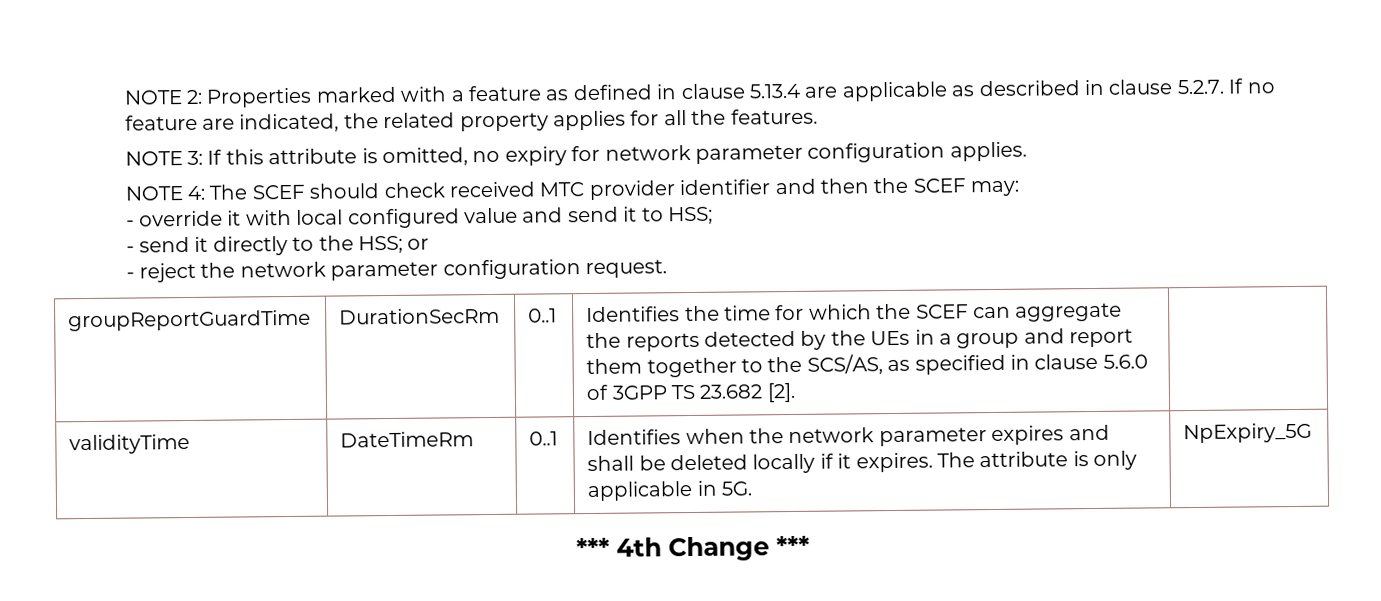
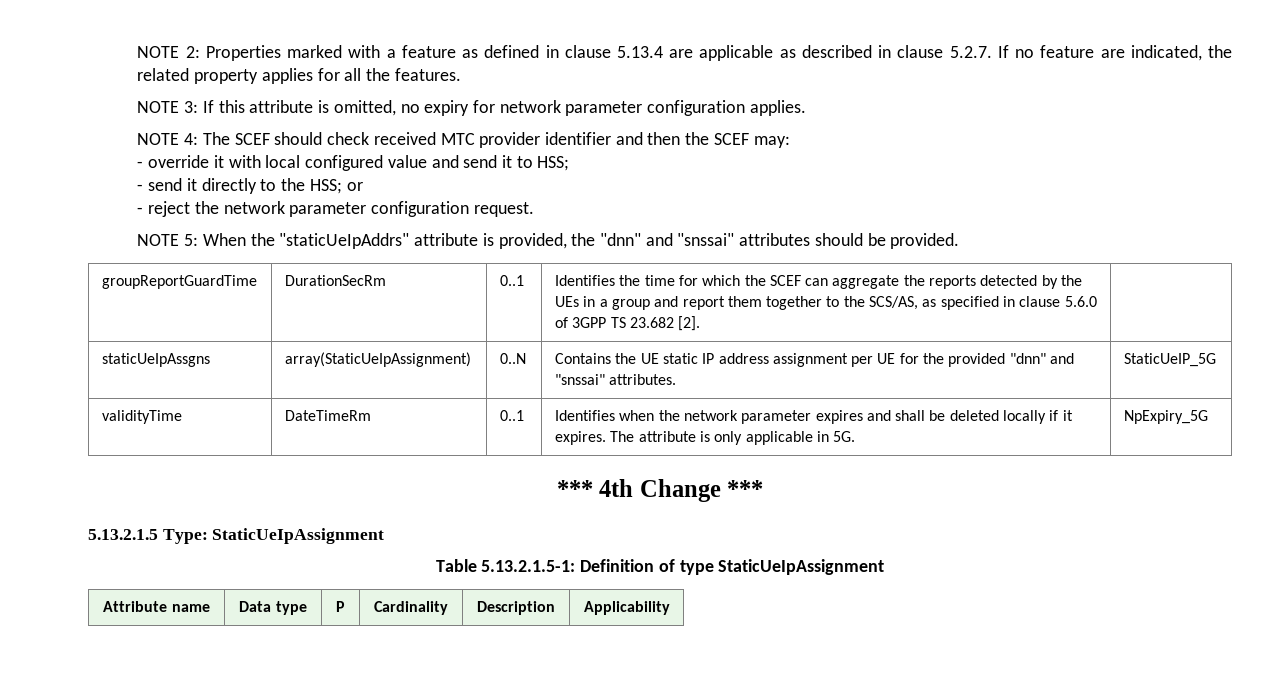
(668, 269) none -> [137,233,960,249] // NOTE 5: When the "staticUeIpAddrs" attribute is provided, the "dnn" and "snssai" attributes should be provided.
(796, 392) none -> [101,353,210,367] [284,352,471,367] [499,353,526,364] [554,353,1075,367] [554,374,677,385] [1123,353,1216,367] // staticUeIpAssgns | array(StaticUeIpAssignment) | 0..N | Contains the UE static IP address assignment per UE for the provided "dnn" and "snssai" attributes. | StaticUeIP_5G
(810, 545) none -> [88,528,385,544] [435,559,885,575] [103,601,210,612] [239,601,307,615] [336,601,345,612] [374,601,448,615] [477,601,555,615] [583,601,670,615] // 5.13.2.1.5 Type: StaticUeIpAssignment // Table 5.13.2.1.5-1: Definition of type StaticUeIpAssignment // Attribute name | Data type | P | Cardinality | Description | Applicability

